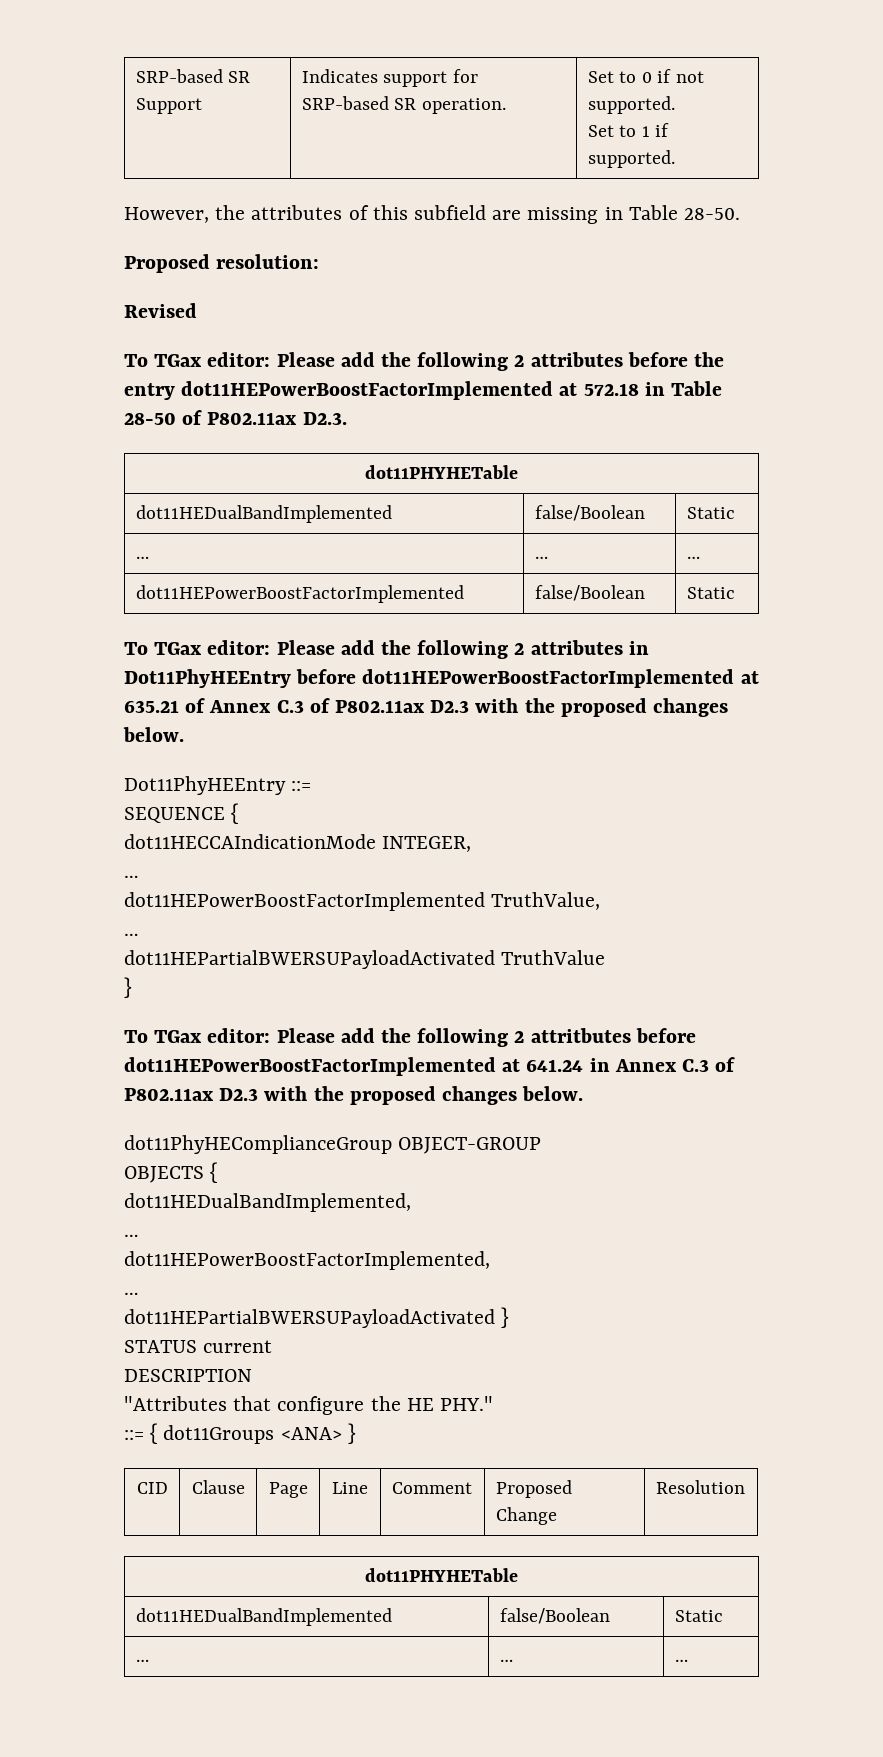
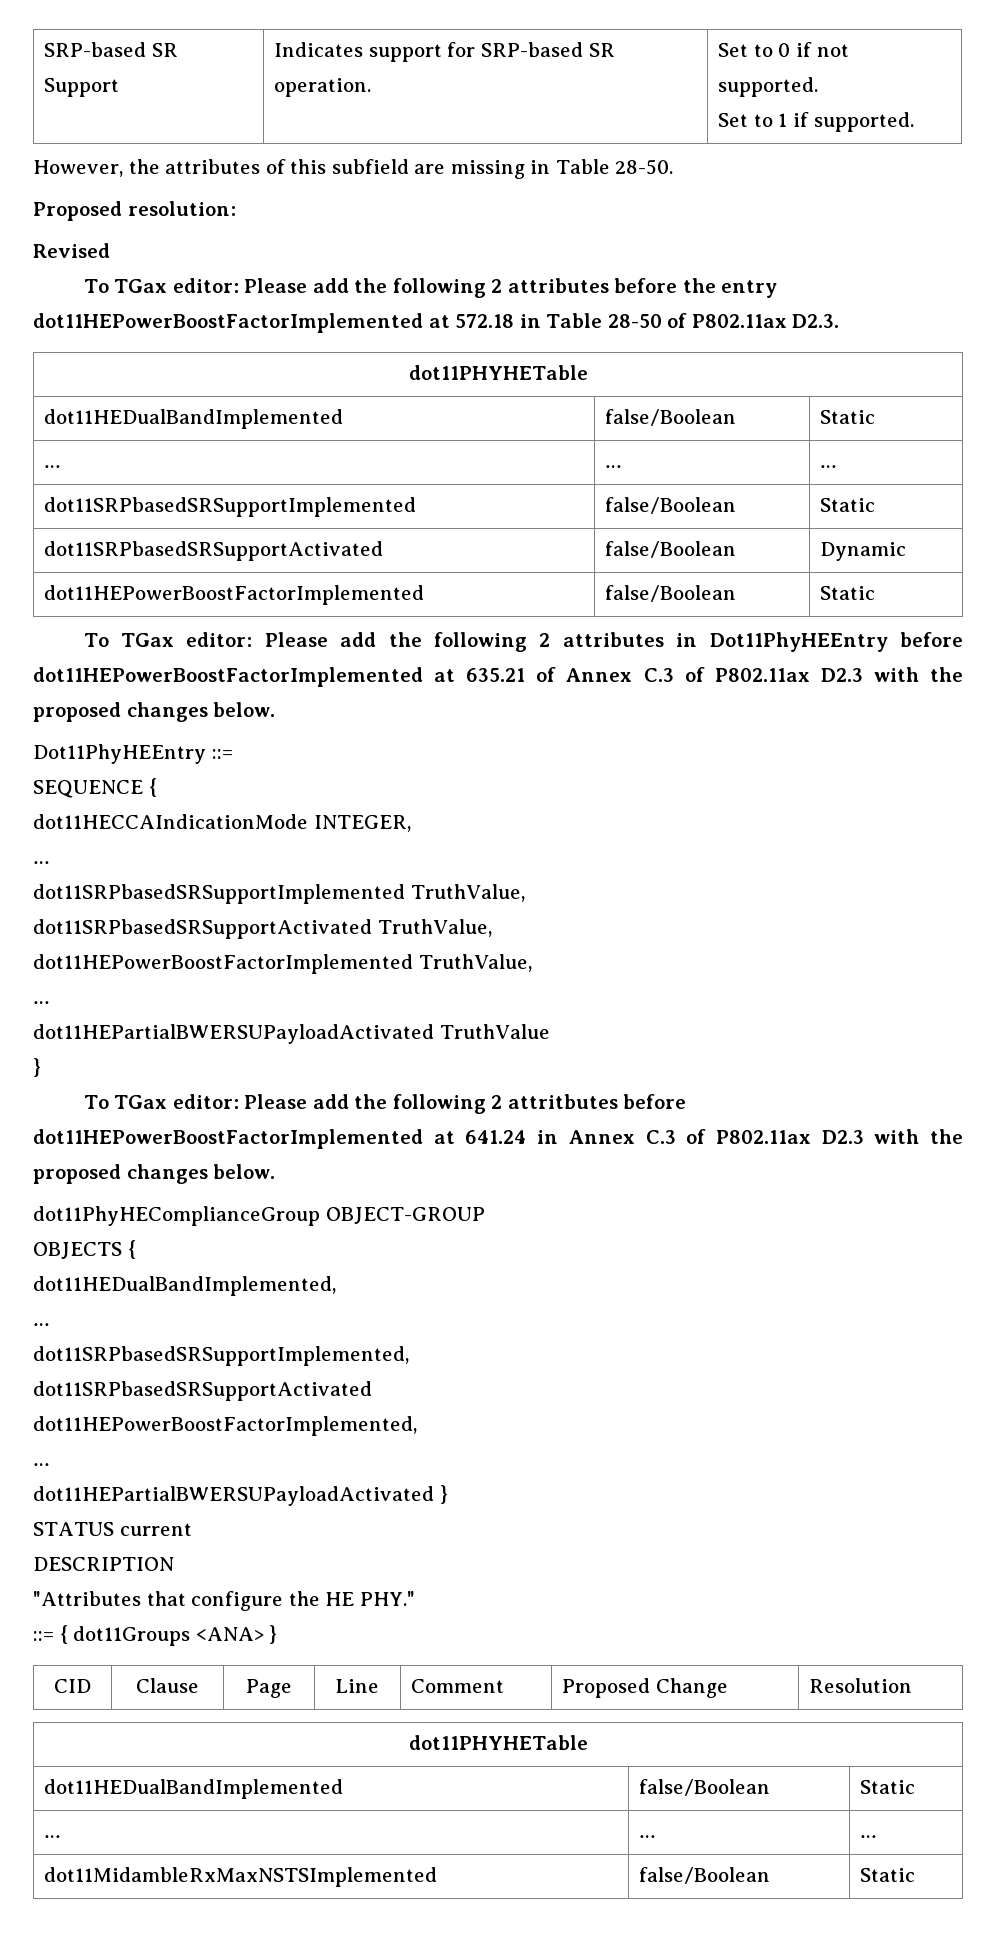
(700, 557) none -> [44,497,417,517] [605,497,737,514] [820,498,876,512] [44,541,384,561] [605,541,737,558] [820,542,907,561] // dot11SRPbasedSRSupportImplemented | false/Boolean | Static // dot11SRPbasedSRSupportActivated | false/Boolean | Dynamic
(139, 876) none -> [33,884,525,904] [33,919,492,939] // dot11SRPbasedSRSupportImplemented TruthValue, // dot11SRPbasedSRSupportActivated TruthValue,
(139, 1235) none -> [33,1346,409,1366] [33,1381,372,1401] // dot11SRPbasedSRSupportImplemented, // dot11SRPbasedSRSupportActivated
(688, 1660) none -> [44,1867,438,1887] [639,1867,771,1884] [860,1868,916,1882] // dot11MidambleRxMaxNSTSImplemented | false/Boolean | Static

